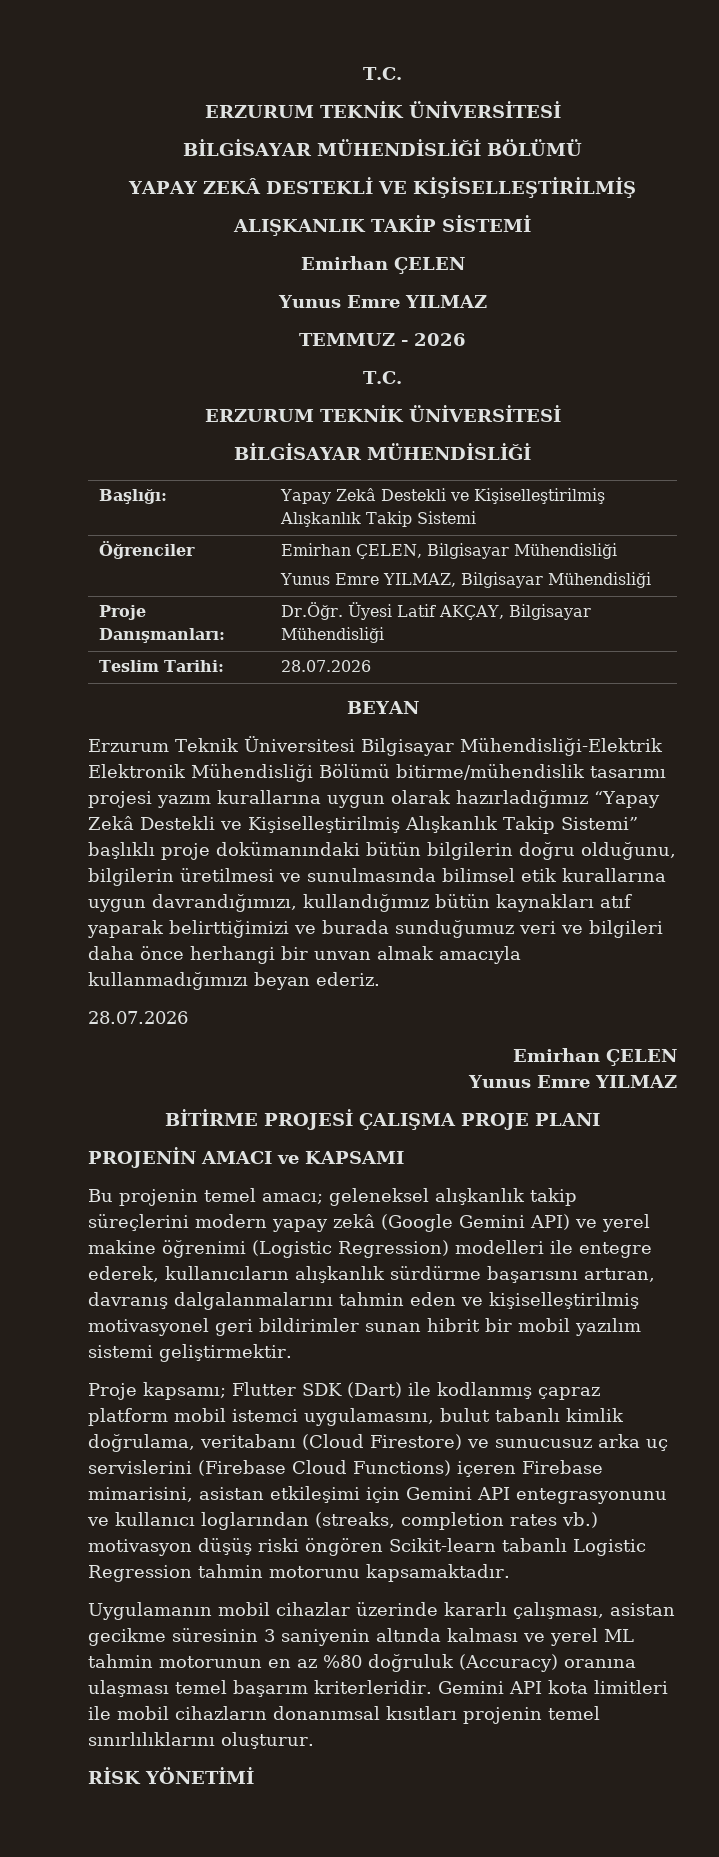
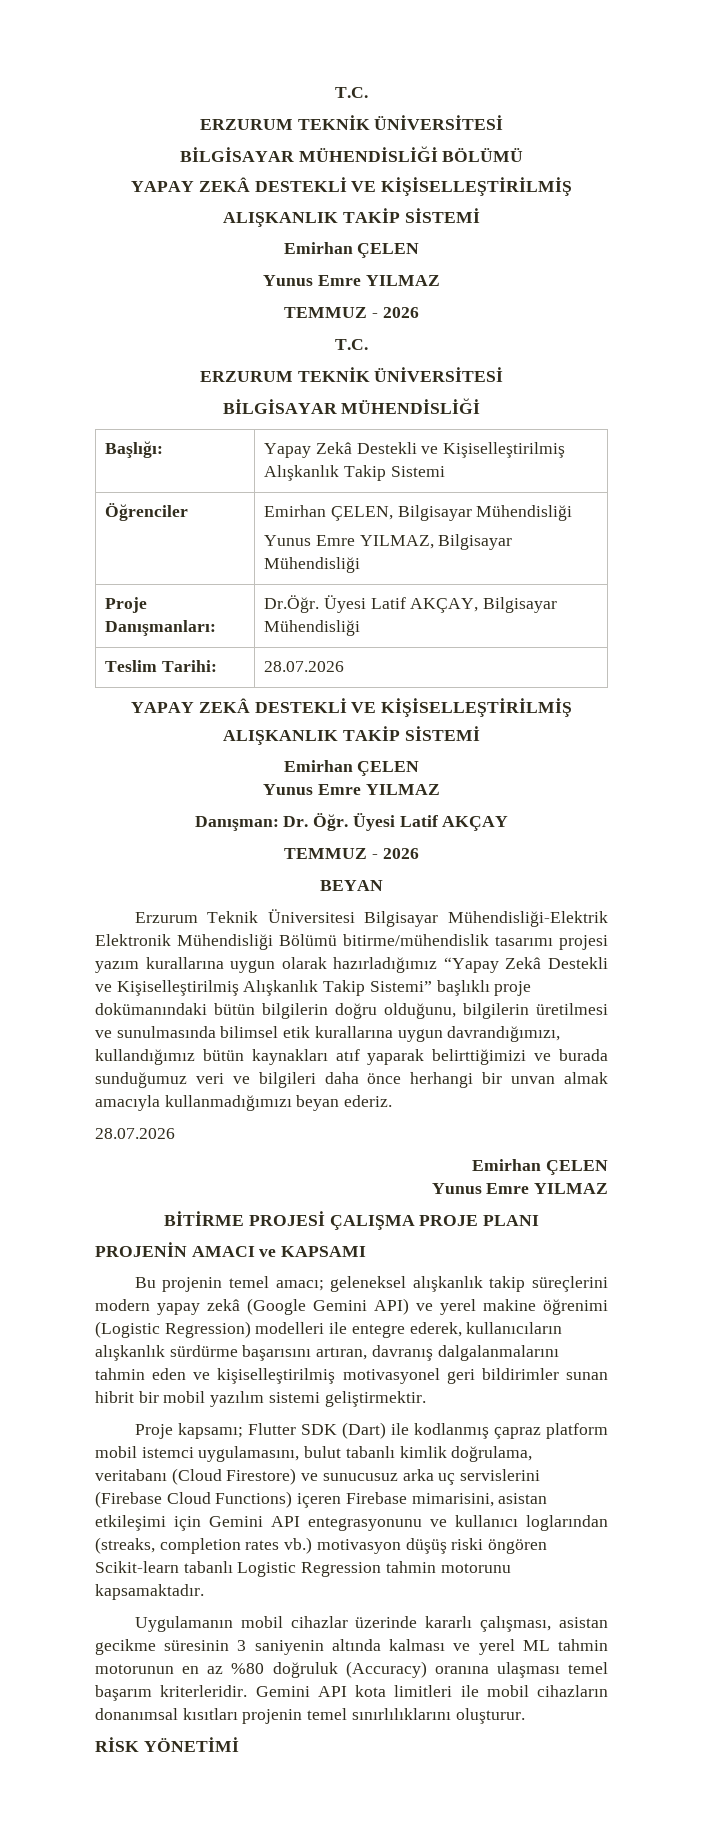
(372, 666) none -> [131,698,572,717] [223,726,480,745] [283,760,420,776] [263,784,440,795] [194,813,509,831] [284,848,419,859] // YAPAY ZEKÂ DESTEKLİ VE KİŞİSELLEŞTİRİLMİŞ // ALIŞKANLIK TAKİP SİSTEMİ // Emirhan ÇELEN // Yunus Emre YILMAZ // Danışman: Dr. Öğr. Üyesi Latif AKÇAY // TEMMUZ - 2026

